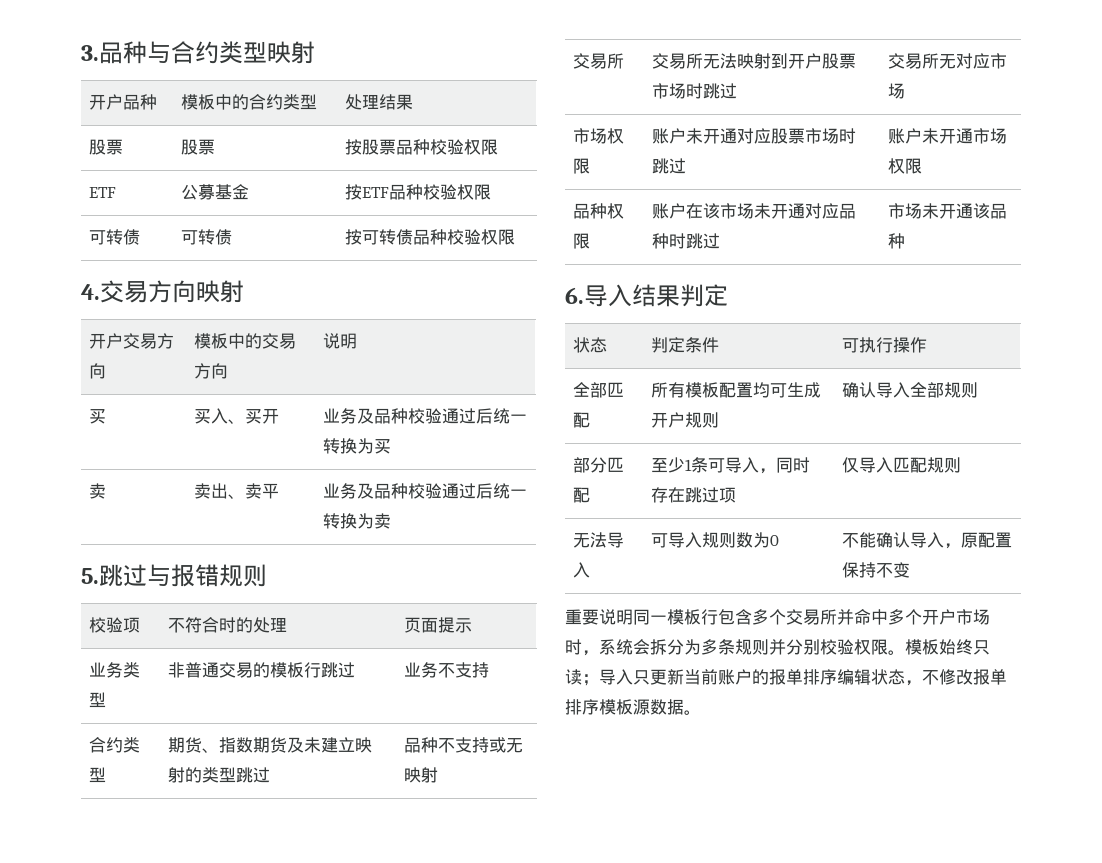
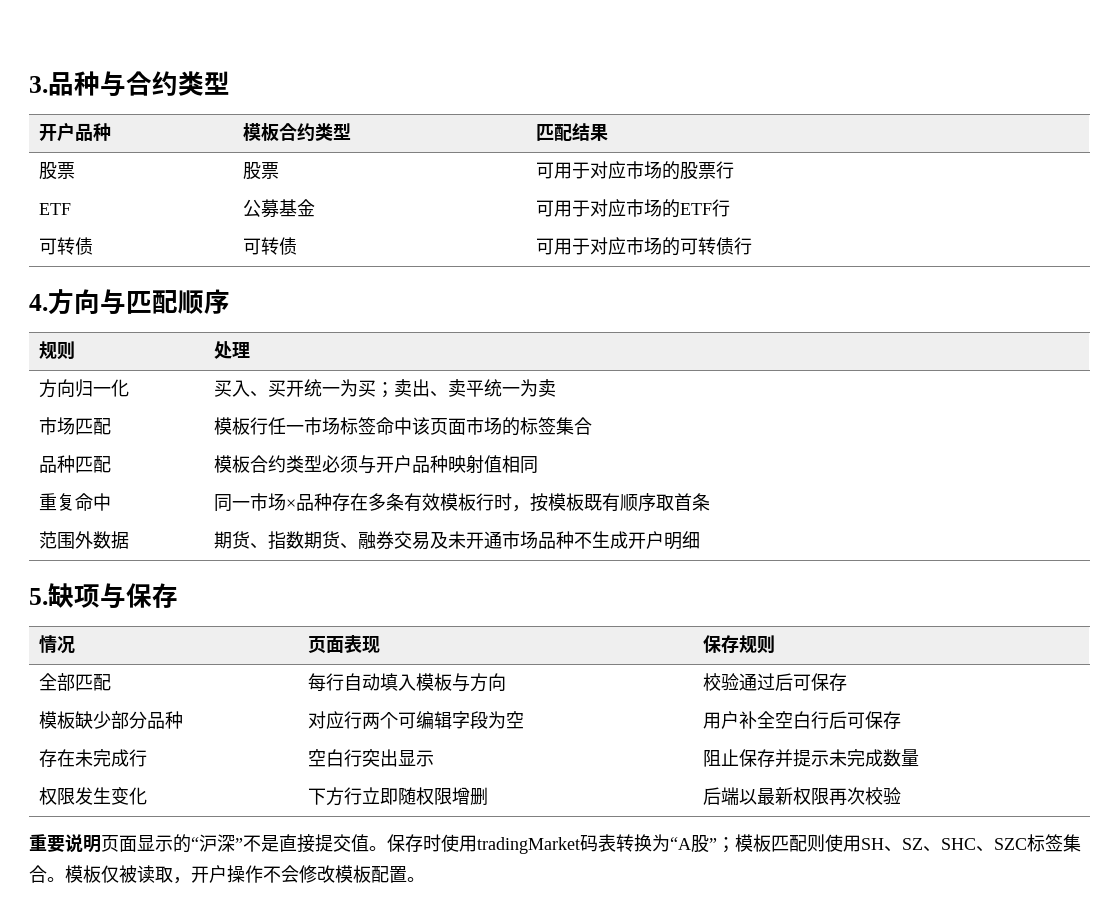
[267,41,315,64] 映射 -> (230, 83) none
[215,94,318,110] [345,94,380,110] 中的合约类型 | 处理 -> [278,123,351,141] [535,124,572,141] 合约类型 | 匹配
[345,139,499,155] [89,187,117,198] [181,184,250,200] [345,184,492,200] [89,229,141,245] [181,229,233,245] [345,229,516,245] [81,280,244,303] [89,333,175,349] [89,363,107,379] [194,333,297,349] [194,363,229,379] [323,333,358,349] [89,409,107,424] [194,408,280,424] [323,408,528,424] [323,438,358,454] 按股票品种校验权限 // ETF | 公募基金 | 按ETF品种校验权限 // 可转债 | 可转债 | 按可转债品种校验权限 // 4.交易方向映射 // 开户交易方向 | 模板中的交易方向 | 说明 // 买 | 买入、买开 | 业务及品种校验通过后统一转换 -> [535,161,734,180] [38,203,71,215] [242,199,315,218] [535,199,730,218] [38,237,93,255] [242,237,297,255] [535,237,752,256] [29,289,230,315] [38,341,75,360] [213,341,250,359] [38,379,129,398] [213,379,340,397] 可用于对应市场的股票行 // ETF | 公募基金 | 可用于对应市场的ETF行 // 可转债 | 可转债 | 可用于对应市场的可转债行 // 4.方向与匹配顺序 // 规则 | 处理 // 方向归一化 | 买入、买开统一
[89,483,107,499] // 卖 | -> [375,382,394,398] ；
[323,483,528,499] [323,513,392,529] [81,564,267,587] [89,617,141,633] [168,617,288,633] [404,617,473,633] [89,662,141,678] [89,692,107,708] [168,662,356,678] [404,662,490,678] [89,737,141,753] [89,767,107,783] [168,737,373,753] [168,767,271,783] [404,737,524,753] [404,767,439,783] [573,53,625,69] [652,53,857,69] [652,83,738,99] [888,53,1008,69] [888,83,906,99] [573,128,625,144] [573,158,591,174] [652,128,857,144] [652,158,687,174] [888,128,1008,144] [888,158,923,174] [573,203,625,219] [573,233,591,249] [652,203,857,219] [652,233,721,249] [888,203,1008,219] [888,233,906,249] [565,284,728,307] [573,337,608,353] [651,337,720,353] [842,337,928,353] [573,382,625,398] [573,412,591,428] [651,382,822,398] [651,412,720,428] [842,382,979,398] [573,457,625,473] [573,487,591,503] [651,457,811,474] [651,487,737,503] [842,457,962,473] [573,532,625,548] [573,562,591,578] [651,532,780,548] [842,532,1013,549] [842,562,911,578] [565,609,990,625] [565,639,990,656] [565,669,1007,686] [565,699,684,715] | 业务及品种校验通过后统一转换为卖 // 5.跳过与报错规则 // 校验项 | 不符合时的处理 | 页面提示 // 业务类型 | 非普通交易的模板行跳过 | 业务不支持 // 合约类型 | 期货、指数期货及未建立映射的类型跳过 | 品种不支持或无映射 // 交易所 | 交易所无法映射到开户股票市场时跳过 | 交易所无对应市场 // 市场权限 | 账户未开通对应股票市场时跳过 | 账户未开通市场权限 // 品种权限 | 账户在该市场未开通对应品种时跳过 | 市场未开通该品种 // 6.导入结果判定 // 状态 | 判定条件 | 可执行操作 // 全部匹配 | 所有模板配置均可生成开户规则 | 确认导入全部规则 // 部分匹配 | 至少1条可导入，同时存在跳过项 | 仅导入匹配规则 // 无法导入 | 可导入规则数为0 | 不能确认导入，原配置保持不变 // 重要说明同一模板行包含多个交易所并命中多个开户市场时，系统会拆分为多条规则并分别校验权限。模板始终只读；导入只更新当前账户的报单排序编辑状态，不修改报单排序模板源数据 -> [483,379,556,397] [38,417,111,435] [213,417,592,436] [38,455,111,473] [213,455,538,474] [38,493,111,511] [213,493,710,512] [38,531,129,549] [213,531,700,550] [29,583,178,608] [38,635,75,654] [307,635,380,653] [702,635,775,654] [38,673,111,691] [307,673,506,692] [702,673,847,691] [38,711,183,729] [307,711,524,729] [702,711,901,729] [38,749,147,767] [307,749,434,767] [702,749,919,767] [38,787,147,805] [307,787,488,806] [702,787,901,806] [29,834,1081,854] [29,865,407,884] 统一为卖 // 市场匹配 | 模板行任一市场标签命中该页面市场的标签集合 // 品种匹配 | 模板合约类型必须与开户品种映射值相同 // 重复命中 | 同一市场×品种存在多条有效模板行时，按模板既有顺序取首条 // 范围外数据 | 期货、指数期货、融券交易及未开通市场品种不生成开户明细 // 5.缺项与保存 // 情况 | 页面表现 | 保存规则 // 全部匹配 | 每行自动填入模板与方向 | 校验通过后可保存 // 模板缺少部分品种 | 对应行两个可编辑字段为空 | 用户补全空白行后可保存 // 存在未完成行 | 空白行突出显示 | 阻止保存并提示未完成数量 // 权限发生变化 | 下方行立即随权限增删 | 后端以最新权限再次校验 // 重要说明页面显示的“沪深”不是直接提交值。保存时使用tradingMarket码表转换为“A股”；模板匹配则使用SH、SZ、SHC、SZC标签集合。模板仅被读取，开户操作不会修改模板配置

